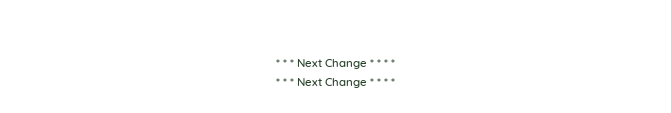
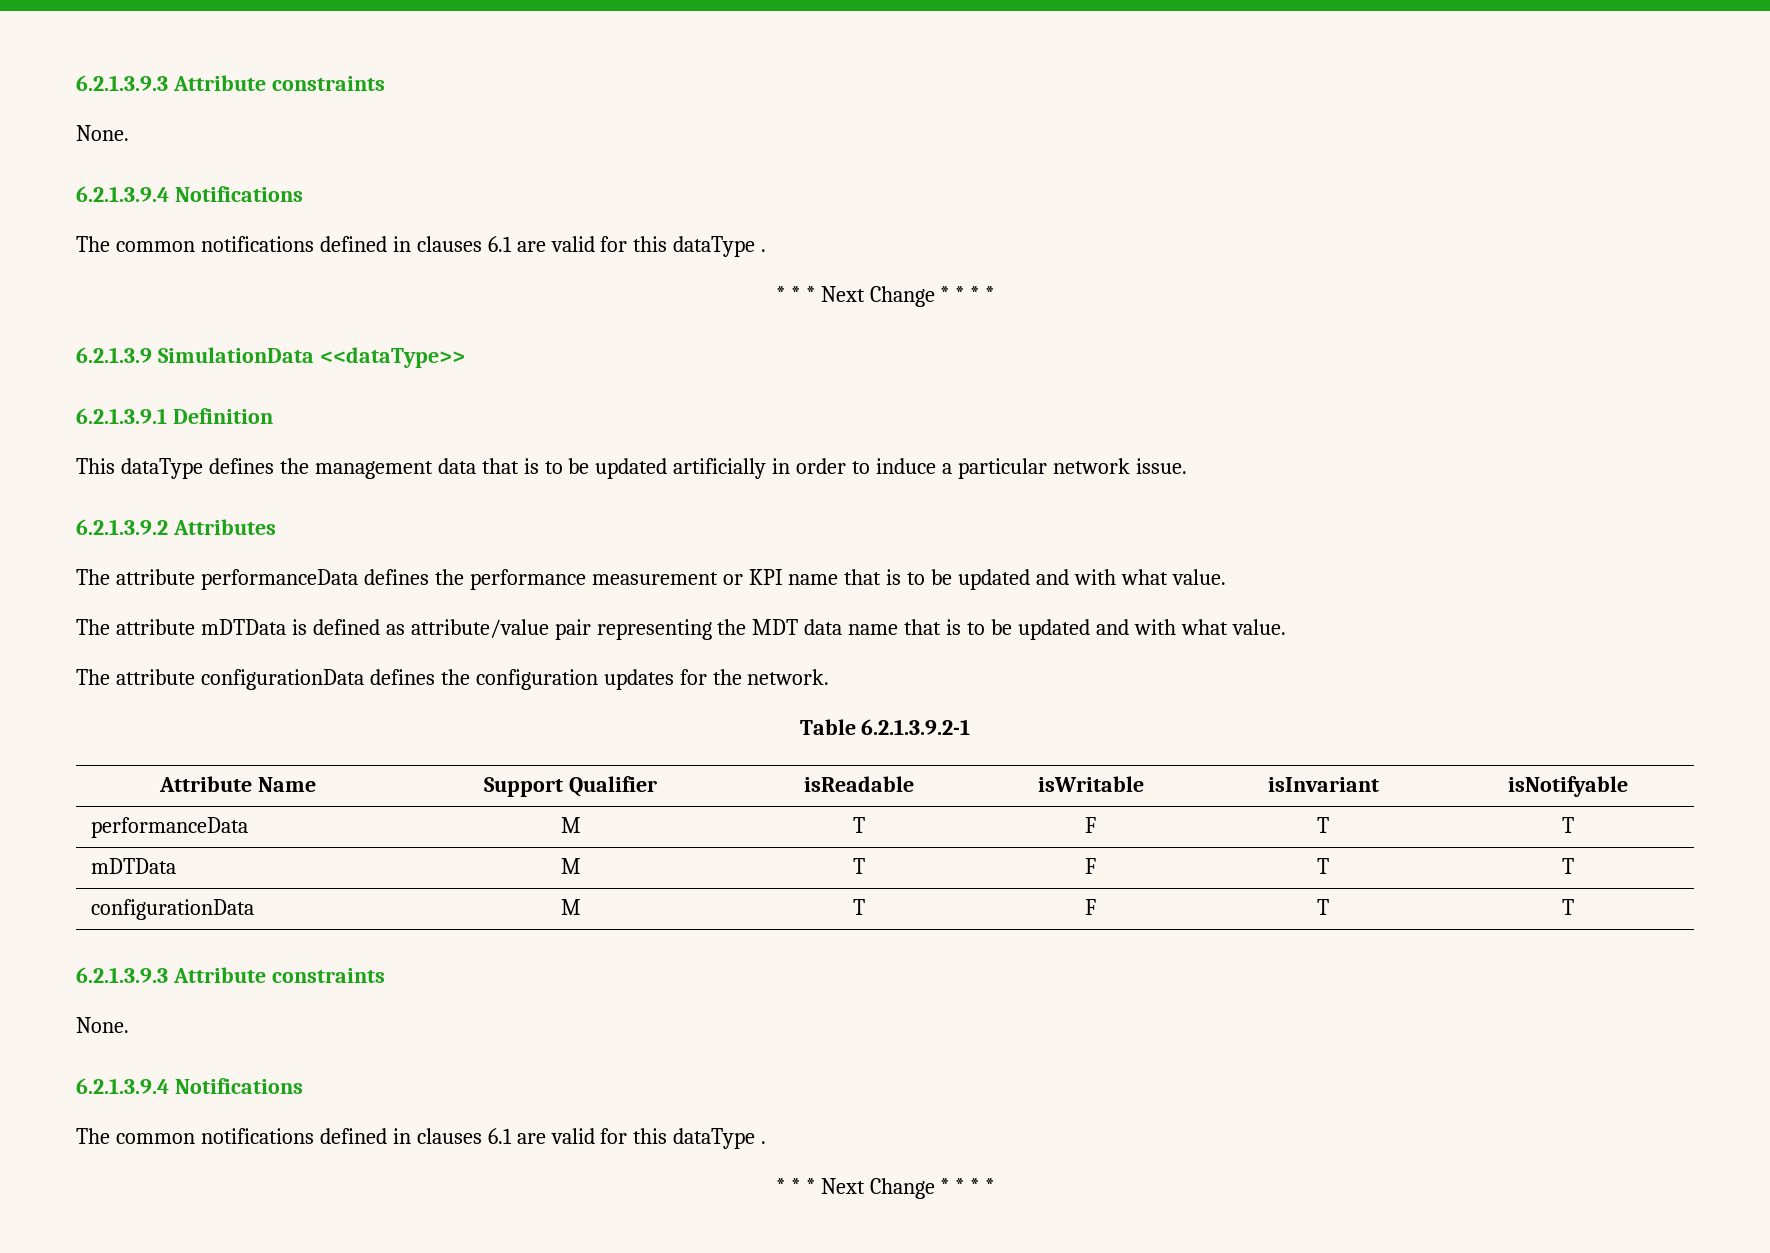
[275,59,396,69] * * * Next Change * * * * -> [76,75,385,91] [76,125,129,141] [76,186,303,202] [76,236,767,257] [775,286,995,307] [76,347,465,368] [76,408,273,424] [76,458,1187,479] [76,519,276,535] [76,569,1226,590] [76,619,1286,640] [76,669,830,690] [799,719,971,735] [159,776,316,792] [484,776,657,797] [804,776,914,792] [1037,776,1144,792] [1267,777,1379,792] [1507,776,1628,797] [91,817,249,838] [560,817,581,833] [853,817,865,833] [1085,817,1096,833] [1317,817,1329,833] [1561,817,1574,833] [91,858,177,874] [560,858,581,874] [853,858,865,874] [1085,858,1096,874] [1317,858,1329,874] [1561,858,1574,874] [91,899,255,920] [560,899,581,915] [853,899,865,915] [1085,899,1096,915] [1317,899,1329,915] [1561,899,1574,915] [76,967,385,983] [76,1017,129,1033] [76,1078,303,1094] [76,1128,767,1149] 6.2.1.3.9.3 Attribute constraints // None. // 6.2.1.3.9.4 Notifications // The common notifications defined in clauses 6.1 are valid for this dataType . // * * * Next Change * * * * // 6.2.1.3.9 SimulationData <<dataType>> // 6.2.1.3.9.1 Definition // This dataType defines the management data that is to be updated artificially in order to induce a particular network issue. // 6.2.1.3.9.2 Attributes // The attribute performanceData defines the performance measurement or KPI name that is to be updated and with what value. // The attribute mDTData is defined as attribute/value pair representing the MDT data name that is to be updated and with what value. // The attribute configurationData defines the configuration updates for the network. // Table 6.2.1.3.9.2-1 // Attribute Name | Support Qualifier | isReadable | isWritable | isInvariant | isNotifyable // performanceData | M | T | F | T | T // mDTData | M | T | F | T | T // configurationData | M | T | F | T | T // 6.2.1.3.9.3 Attribute constraints // None. // 6.2.1.3.9.4 Notifications // The common notifications defined in clauses 6.1 are valid for this dataType .

